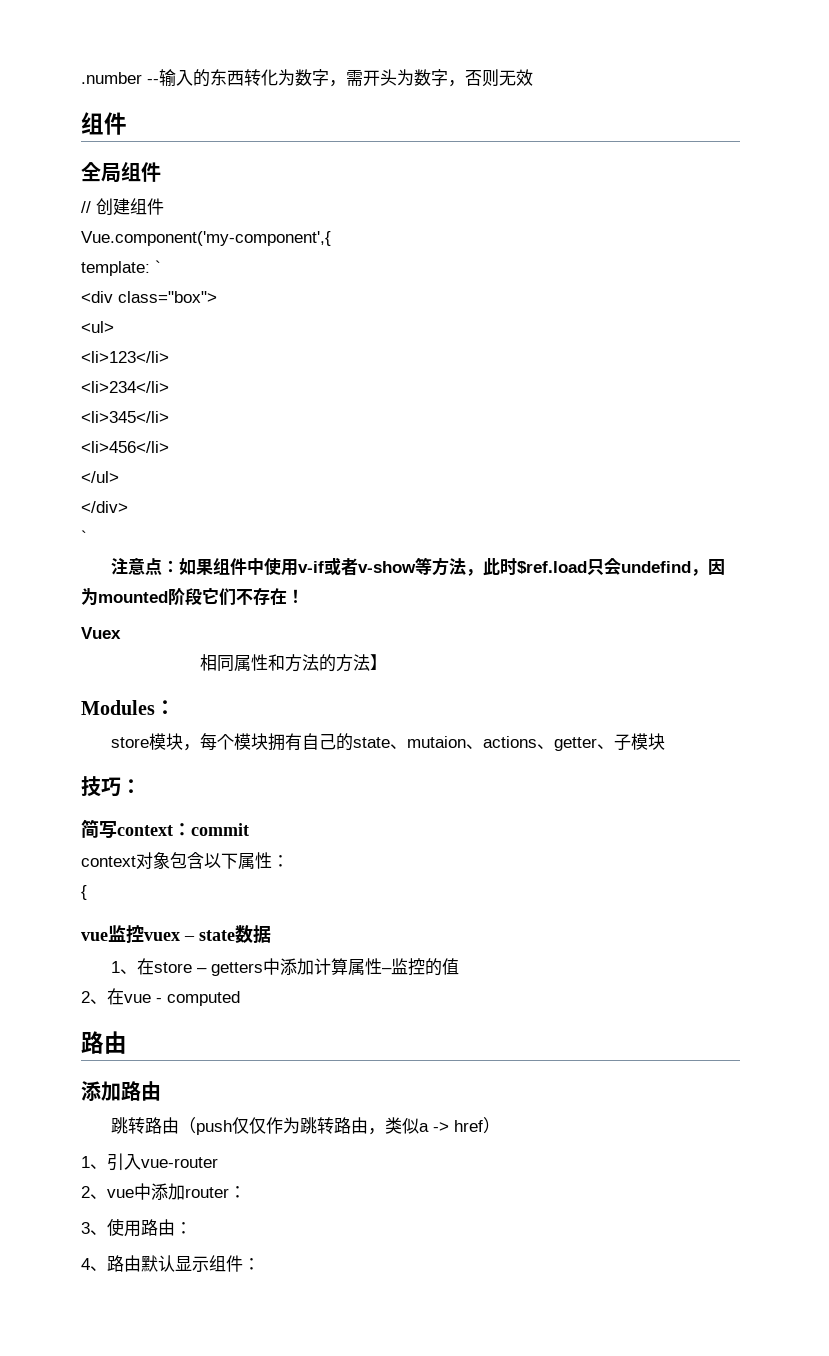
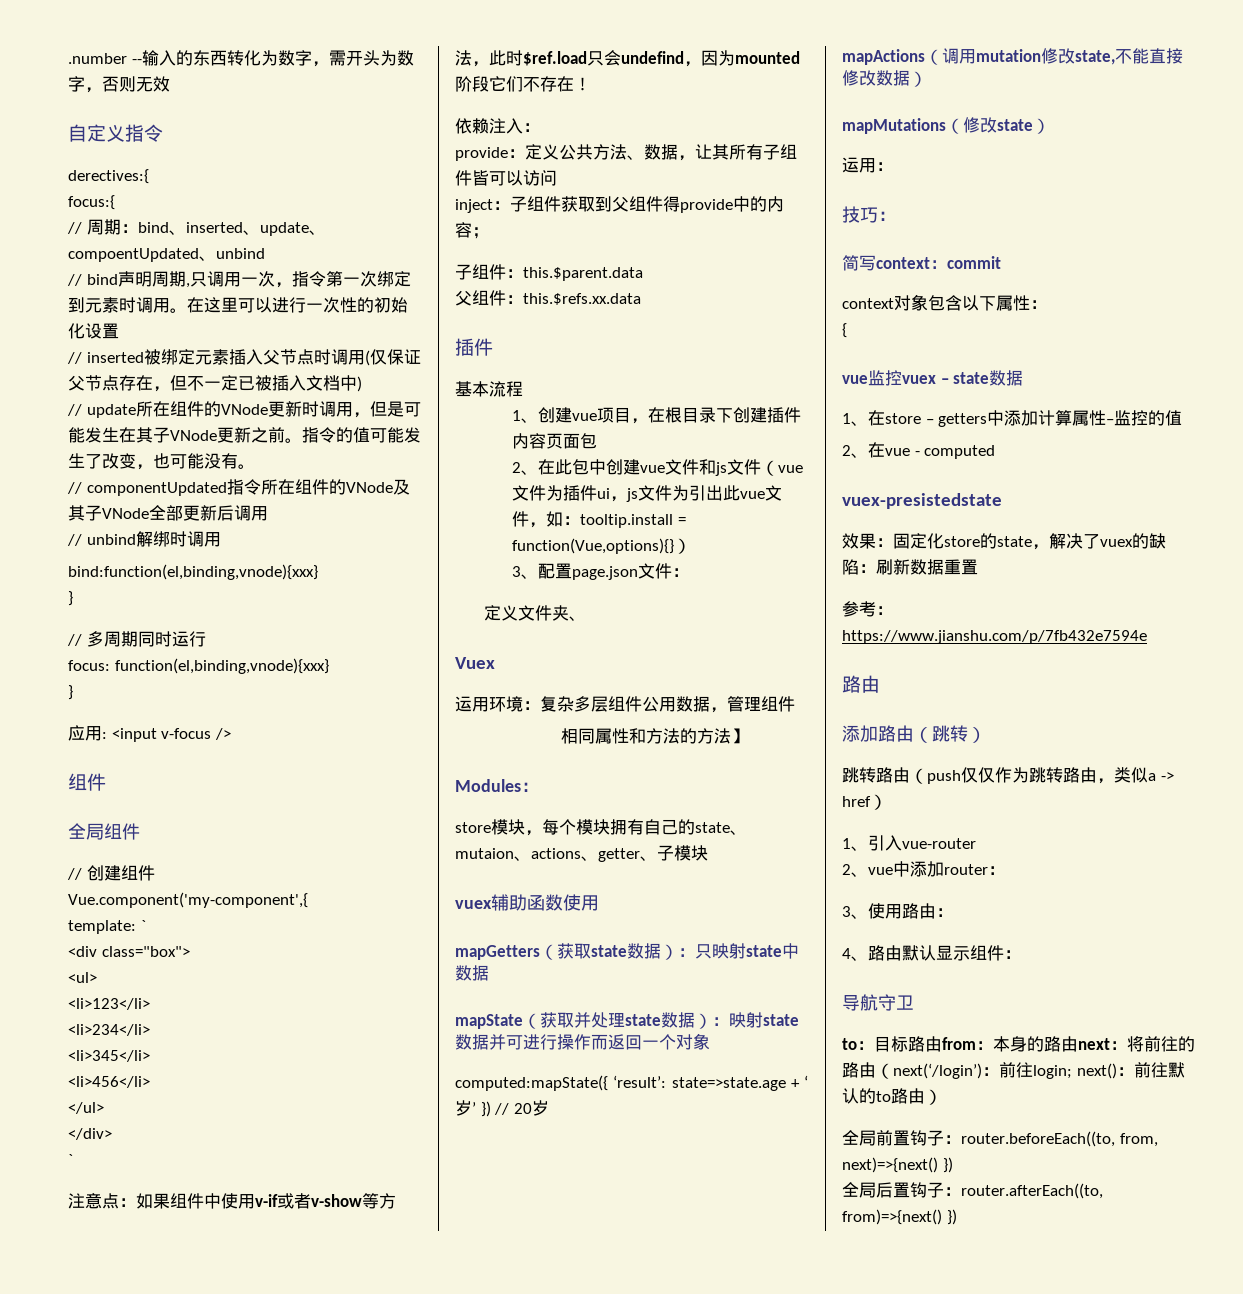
(533, 77) none -> [68,124,163,142] [68,169,149,184] [68,195,115,210] [67,219,326,236] [68,248,265,262] [67,271,411,288] [68,297,408,313] [68,323,119,339] [67,349,421,366] [68,375,362,392] [67,401,421,418] [68,427,421,443] [68,453,255,470] [67,479,410,496] [68,505,268,521] [67,531,221,547] [68,564,318,580] [68,591,73,606] [67,631,206,647] [68,658,329,674] [68,685,73,700] [68,725,231,742] // 自定义指令 // derectives:{ // focus:{ // // 周期：bind、inserted、update、compoentUpdated、unbind // // bind声明周期,只调用一次，指令第一次绑定到元素时调用。在这里可以进行一次性的初始化设置 // // inserted被绑定元素插入父节点时调用(仅保证父节点存在，但不一定已被插入文档中) // // update所在组件的VNode更新时调用，但是可能发生在其子VNode更新之前。指令的值可能发生了改变，也可能没有。 // // componentUpdated指令所在组件的VNode及其子VNode全部更新后调用 // // unbind解绑时调用 // bind:function(el,binding,vnode){xxx} // } // // 多周期同时运行 // focus: function(el,binding,vnode){xxx} // } // 应用: <input v-focus />
[81,627,121,639] Vuex -> [455,118,540,134] [455,144,797,161] [455,170,557,186] [455,196,784,213] [455,222,489,239] [455,264,643,281] [455,290,641,306] [455,338,493,356] [455,381,523,397] [512,407,802,424] [512,433,598,449] [512,459,804,476] [512,485,783,502] [512,511,686,528] [512,538,692,554] [512,563,690,580] [483,605,586,621] [455,657,495,669] [455,696,795,713] 依赖注入： // provide：定义公共方法、数据，让其所有子组件皆可以访问 // inject：子组件获取到父组件得provide中的内容； // 子组件：this.$parent.data // 父组件：this.$refs.xx.data // 插件 // 基本流程 // 1、创建vue项目，在根目录下创建插件内容页面包 // 2、在此包中创建vue文件和js文件（vue文件为插件ui，js文件为引出此vue文件，如：tooltip.install = function(Vue,options){}） // 3、配置page.json文件： // 定义文件夹、 // Vuex // 运用环境：复杂多层组件公用数据，管理组件
(665, 741) none -> [455,894,599,911] [455,943,799,960] [455,965,489,981] [455,1012,799,1029] [455,1033,710,1050] [455,1075,808,1091] [455,1100,549,1117] [842,48,1183,65] [842,70,927,87] [842,117,1050,134] [842,157,893,173] // vuex辅助函数使用 // mapGetters（获取state数据）：只映射state中数据 // mapState（获取并处理state数据）：映射state数据并可进行操作而返回一个对象 // computed:mapState({ ‘result’: state=>state.age + ‘岁’ }) // 20岁 // mapActions（调用mutation修改state,不能直接修改数据） // mapMutations（修改state） // 运用：
(240, 998) none -> [842,493,1002,509] [842,533,1166,550] [842,559,978,575] [842,601,893,617] [842,630,1147,644] // vuex-presistedstate // 效果：固定化store的state，解决了vuex的缺陷：刷新数据重置 // 参考：https://www.jianshu.com/p/7fb432e7594e
(161, 1091) none -> [914,725,986,743] （跳转）
(260, 1264) none -> [842,994,914,1011] [842,1036,1195,1052] [842,1062,1185,1079] [842,1088,942,1105] [842,1130,1158,1147] [842,1157,953,1173] [842,1182,1103,1199] [842,1209,957,1225] // 导航守卫 // to：目标路由from：本身的路由next：将前往的路由（next(‘/login’)：前往login; next()：前往默认的to路由） // 全局前置钩子：router.beforeEach((to, from, next)=>{next() }) // 全局后置钩子：router.afterEach((to, from)=>{next() })

